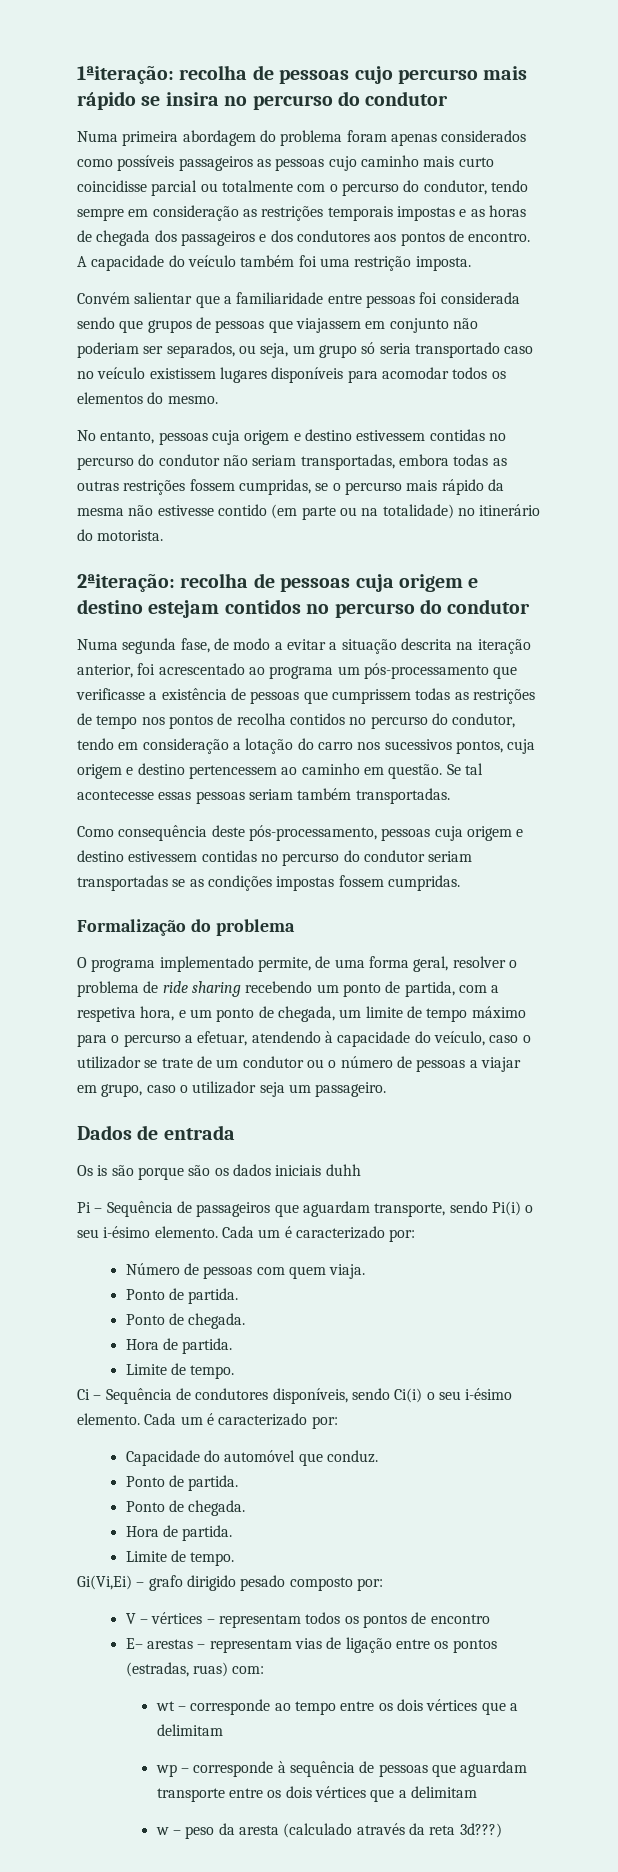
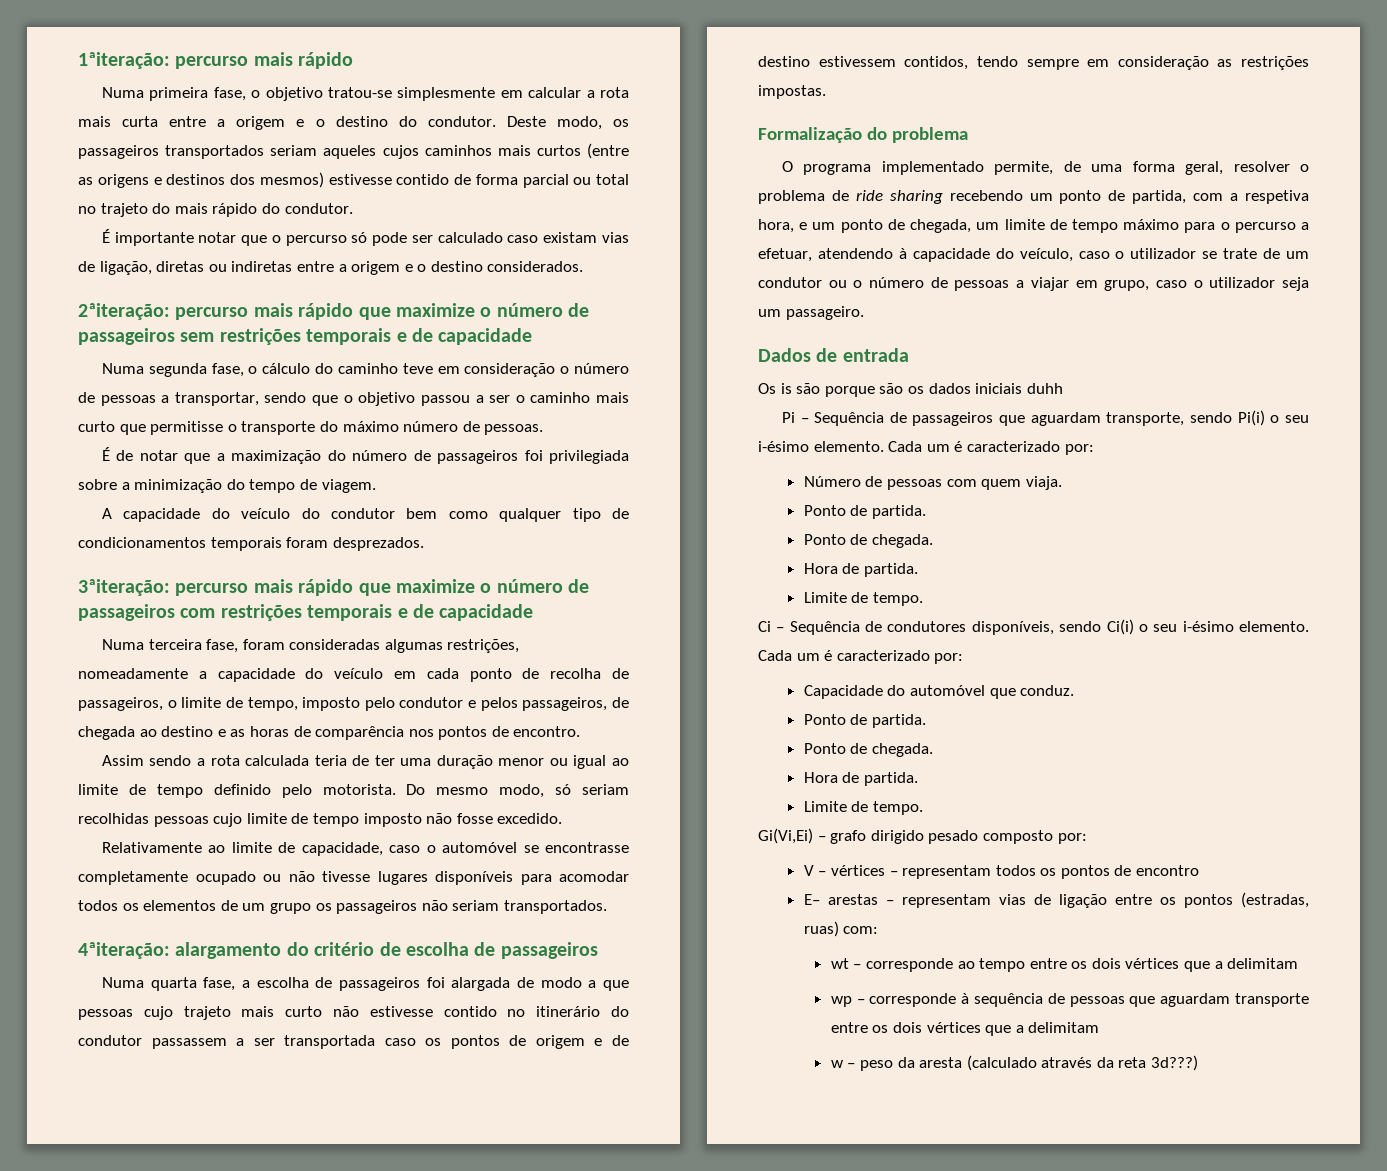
[179,65,528,84] [77,91,449,110] [77,130,527,146] [77,155,494,171] [77,180,528,196] [77,205,526,221] [77,230,531,246] [77,255,471,271] [77,292,520,308] [77,317,478,333] [77,342,534,358] [77,367,216,379] recolha de pessoas cujo percurso mais rápido se insira no percurso do condutor // Numa primeira abordagem do problema foram apenas considerados como possíveis passageiros as pessoas cujo caminho mais curto coincidisse parcial ou totalmente com o percurso do condutor, tendo sempre em consideração as restrições temporais impostas e as horas de chegada dos passageiros e dos condutores aos pontos de encontro. A capacidade do veículo também foi uma restrição imposta. // Convém salientar que a familiaridade entre pessoas foi considerada sendo que grupos de pessoas que viajassem em conjunto não poderiam ser separados, ou seja, um grupo só seria transportado caso no veículo existissem -> [175,52,354,69] [101,87,629,101] [78,116,629,130] [78,143,629,159] [78,172,629,188] [78,203,353,217] [101,229,629,246] [78,261,584,275] [78,303,590,320] [78,328,533,345] [101,363,629,377] [78,392,629,406] [78,421,544,435] [101,447,629,464] [78,479,376,493] [101,508,629,522] [78,537,424,551] [78,579,590,596] [78,604,534,621] [101,639,520,653] [78,668,629,682] [78,697,629,711] [78,726,581,740] [101,755,629,769] [78,784,629,798] [78,813,563,827] [101,842,629,856] [78,871,370,885] percurso mais rápido // Numa primeira fase, o objetivo tratou-se simplesmente em calcular a rota mais curta entre a origem e o destino do condutor. Deste modo, os passageiros transportados seriam aqueles cujos caminhos mais curtos (entre as origens e destinos dos mesmos) estivesse contido de forma parcial ou total no trajeto do mais rápido do condutor. // É importante notar que o percurso só pode ser calculado caso existam vias de ligação, diretas ou indiretas entre a origem e o destino considerados. // 2ªiteração: percurso mais rápido que maximize o número de passageiros sem restrições temporais e de capacidade // Numa segunda fase, o cálculo do caminho teve em consideração o número de pessoas a transportar, sendo que o objetivo passou a ser o caminho mais curto que permitisse o transporte do máximo número de pessoas. // É de notar que a maximização do número de passageiros foi privilegiada sobre a minimização do tempo de viagem. // A capacidade do veículo do condutor bem como qualquer tipo de condicionamentos temporais foram desprezados. // 3ªiteração: percurso mais rápido que maximize o número de passageiros com restrições temporais e de capacidade // Numa terceira fase, foram consideradas algumas restrições, nomeadamente a capacidade do veículo em cada ponto de recolha de passageiros, o limite de tempo, imposto pelo condutor e pelos passageiros, de chegada ao destino e as horas de comparência nos pontos de encontro. // Assim sendo a rota calculada teria de ter uma duração menor ou igual ao limite de tempo definido pelo motorista. Do mesmo modo, só seriam recolhidas pessoas cujo limite de tempo imposto não fosse excedido. // Relativamente ao limite de capacidade, caso o automóvel se encontrasse completamente ocupado ou não tivesse
[147,392,218,404] [77,429,506,445] [77,454,507,470] [77,479,504,495] [77,504,541,520] [77,529,164,541] [77,573,479,592] [77,599,531,618] [77,638,531,654] [77,663,518,679] [76,688,535,704] [77,713,516,729] [77,738,536,754] [77,763,483,779] [77,788,450,804] [77,825,524,841] [77,850,473,866] [77,875,460,891] do mesmo. // No entanto, pessoas cuja origem e destino estivessem contidas no percurso do condutor não seriam transportadas, embora todas as outras restrições fossem cumpridas, se o percurso mais rápido da mesma não estivesse contido (em parte ou na totalidade) no itinerário do motorista. // 2ªiteração: recolha de pessoas cuja origem e destino estejam contidos no percurso do condutor // Numa segunda fase, de modo a evitar a situação descrita na iteração anterior, foi acrescentado ao programa um pós-processamento que verificasse a existência de pessoas que cumprissem todas as restrições de tempo nos pontos de recolha contidos no percurso do condutor, tendo em consideração a lotação do carro nos sucessivos pontos, cuja origem e destino pertencessem ao caminho em questão. Se tal acontecesse essas pessoas seriam também transportadas. // Como consequência deste pós-processamento, pessoas cuja origem e destino estivessem contidas no percurso do condutor seriam transportadas se as condições impostas fossem cumpridas. -> [220,900,607,914] [78,942,598,959] [101,977,629,991] [78,1006,629,1020] [78,1035,629,1049] [758,56,1309,70] [758,85,826,99] de um grupo os passageiros não seriam transportados. // 4ªiteração: alargamento do critério de escolha de passageiros // Numa quarta fase, a escolha de passageiros foi alargada de modo a que pessoas cujo trajeto mais curto não estivesse contido no itinerário do condutor passassem a ser transportada caso os pontos de origem e de destino estivessem contidos, tendo sempre em consideração as restrições impostas.

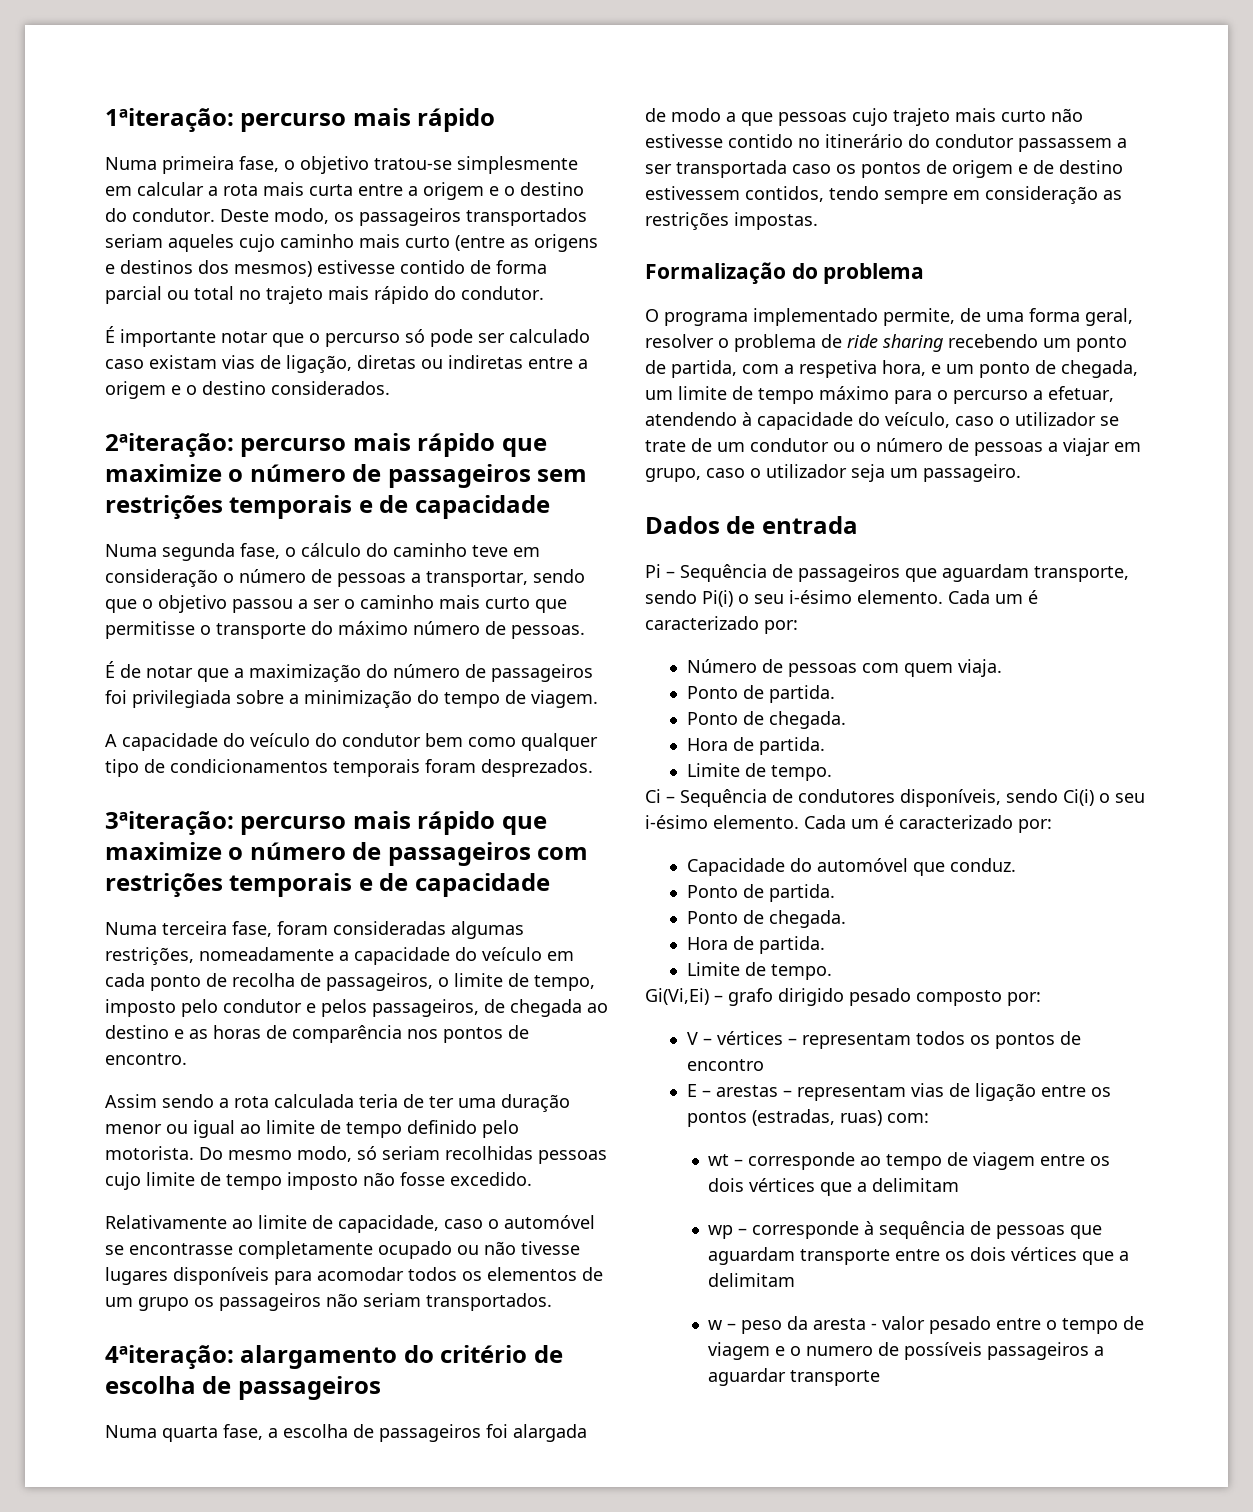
[382,145,581,159] cujos caminhos mais curtos -> [239,234,450,252] cujo caminho mais curto
[152,203,171,214] do -> (323, 295) none
[758,383,1063,397] // Os is são porque são os dados iniciais duhh -> (858, 525) none
[803,894,820,905] E– -> [686,1084,711,1097] E –
(1026, 965) none -> [947,1152,1036,1170] de viagem
[966,1055,1199,1071] (calculado através da reta 3d???) -> [871,1316,1145,1334] [708,1342,1105,1360] [708,1368,881,1386] - valor pesado entre o tempo de viagem e o numero de possíveis passageiros a aguardar transporte

